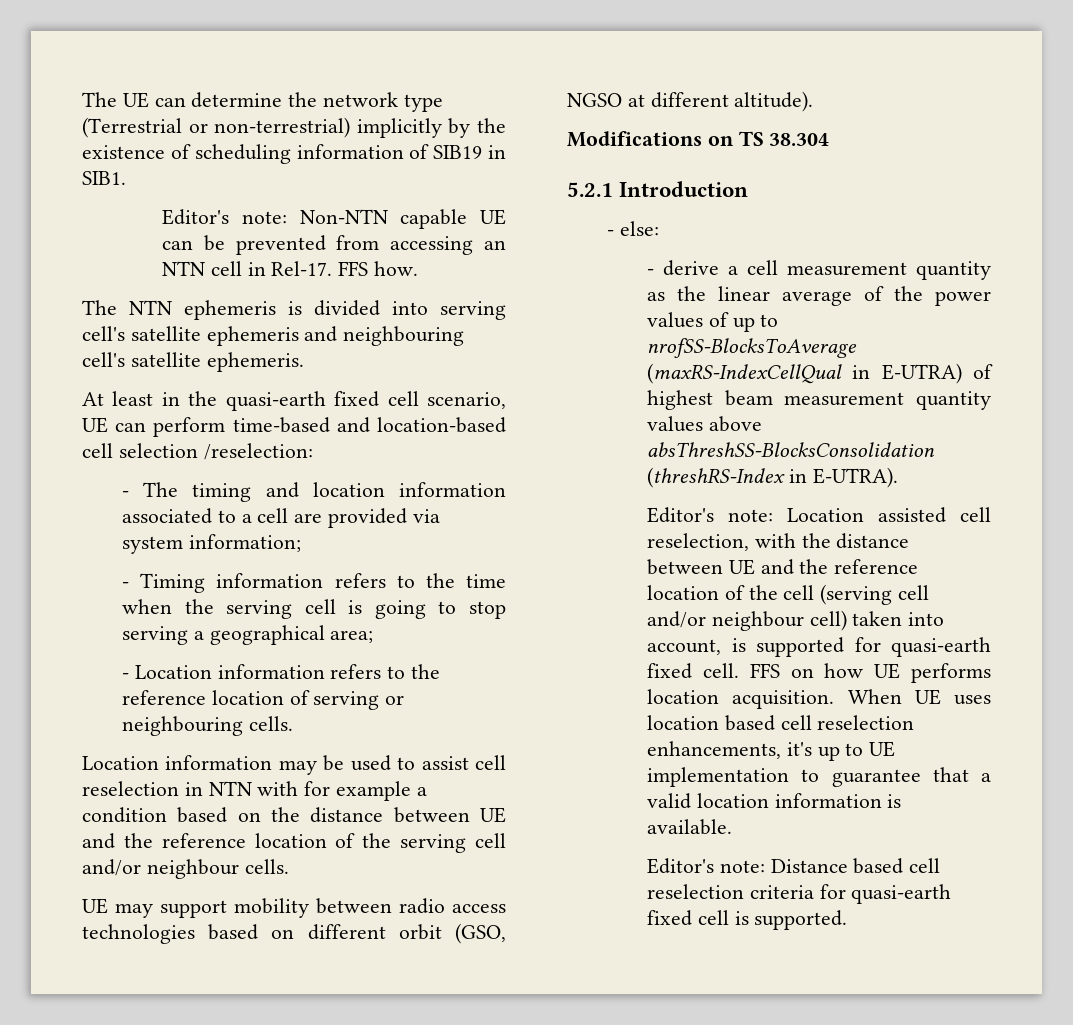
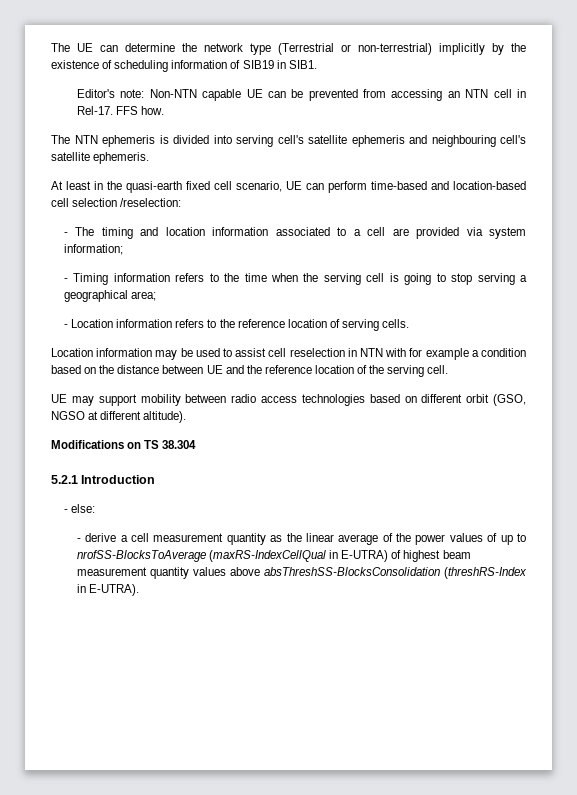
[385,695,405,705] [122,716,244,736] or neighbouring -> (379, 325) none
[474,833,506,848] [82,859,289,879] cell and/or neighbour cells. -> [427,365,449,374] cell.
[647,507,991,523] [647,533,910,551] [647,559,919,575] [647,584,930,605] [647,610,945,631] [647,637,991,657] [647,663,992,683] [647,689,991,709] [647,715,915,731] [647,741,896,761] [647,767,991,787] [647,793,902,809] [647,819,733,835] [647,858,941,874] [647,884,952,904] [647,910,848,930] // Editor's note: Location assisted cell reselection, with the distance between UE and the reference location of the cell (serving cell and/or neighbour cell) taken into account, is supported for quasi-earth fixed cell. FFS on how UE performs location acquisition. When UE uses location based cell reselection enhancements, it's up to UE implementation to guarantee that a valid location information is available. // Editor's note: Distance based cell reselection criteria for quasi-earth fixed cell is supported. -> (140, 590) none

